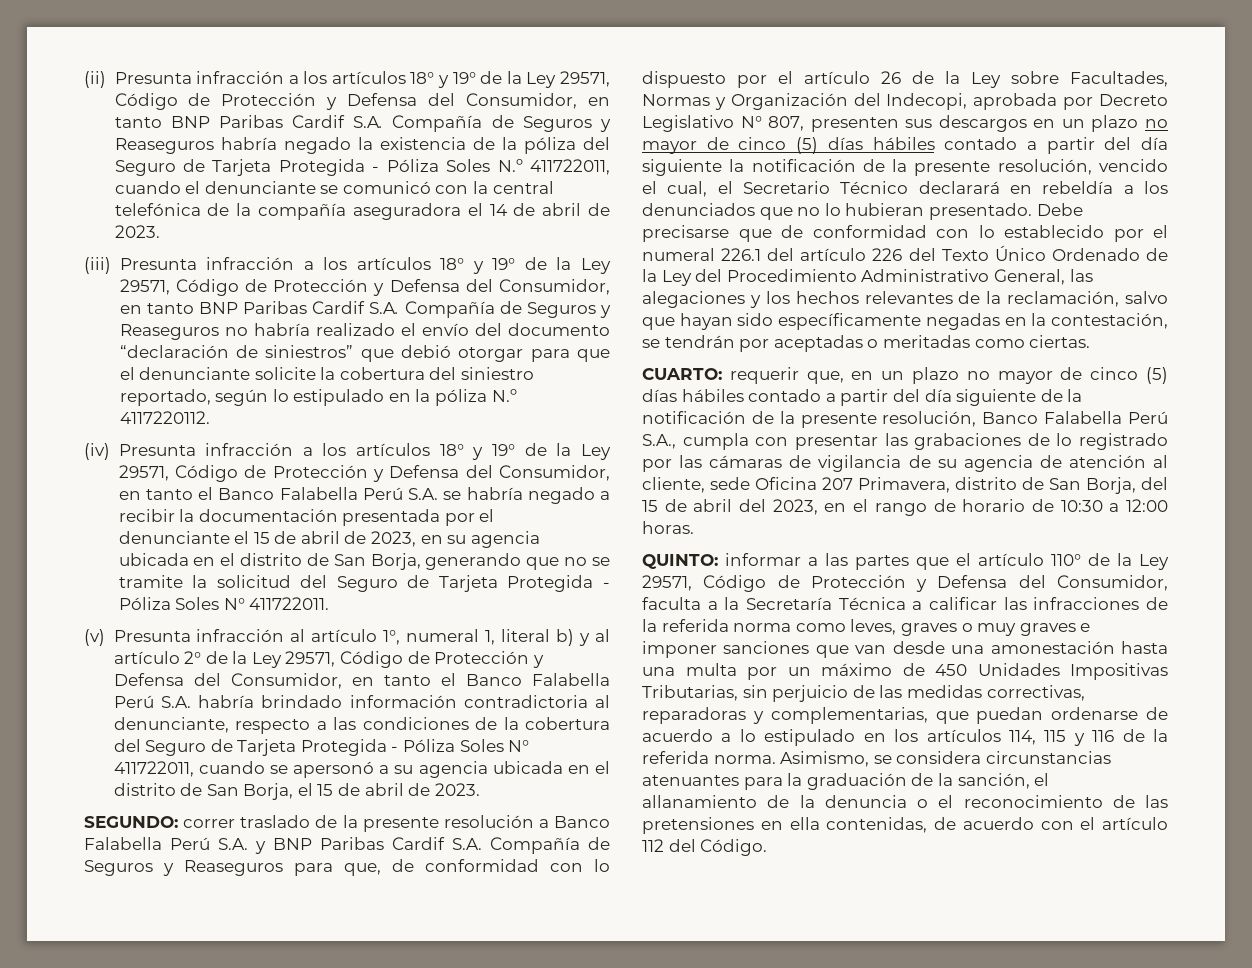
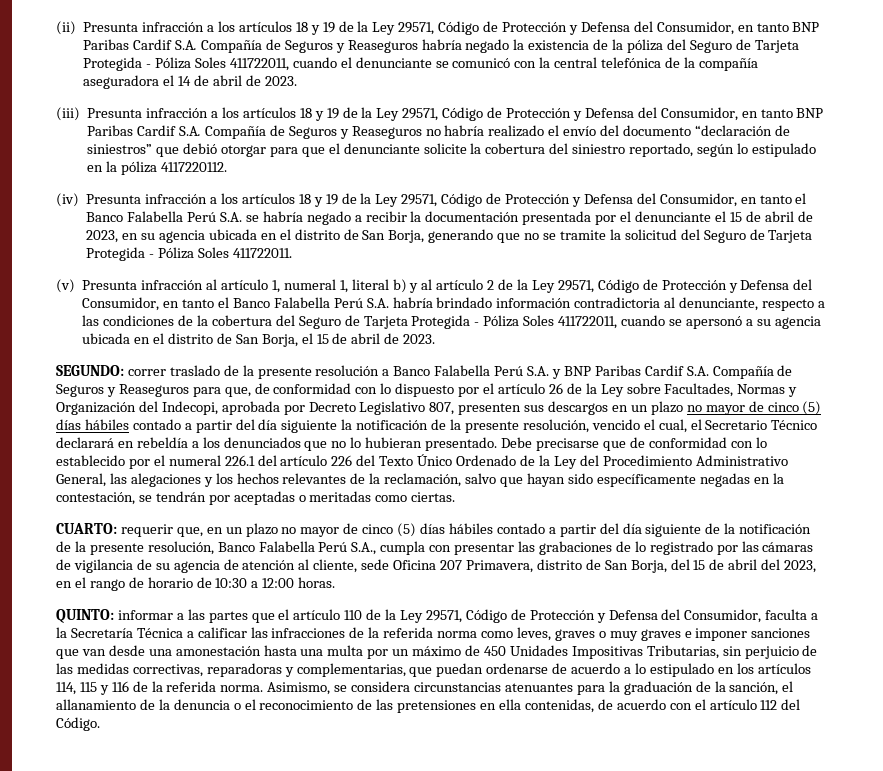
[410,72,476,88] 18° y 19° -> [295,22,335,35] 18 y 19
[497,159,523,172] N.º -> (226, 62) none
[440,258,516,274] 18° y 19° -> [299,108,339,121] 18 y 19
[491,389,517,402] N.º -> (158, 168) none
[439,444,516,460] 18° y 19° -> [298,194,338,207] 18 y 19
[223,598,245,610] N° -> (229, 252) none
[383,630,401,645] 1°, -> [271,280,280,293] 1,
[184,651,202,664] 2° -> [487,280,495,290] 2
[508,740,530,752] N° -> (555, 320) none
[740,116,762,128] N° -> (426, 408) none
[1051,554,1081,566] 110° -> [344,610,363,620] 110

